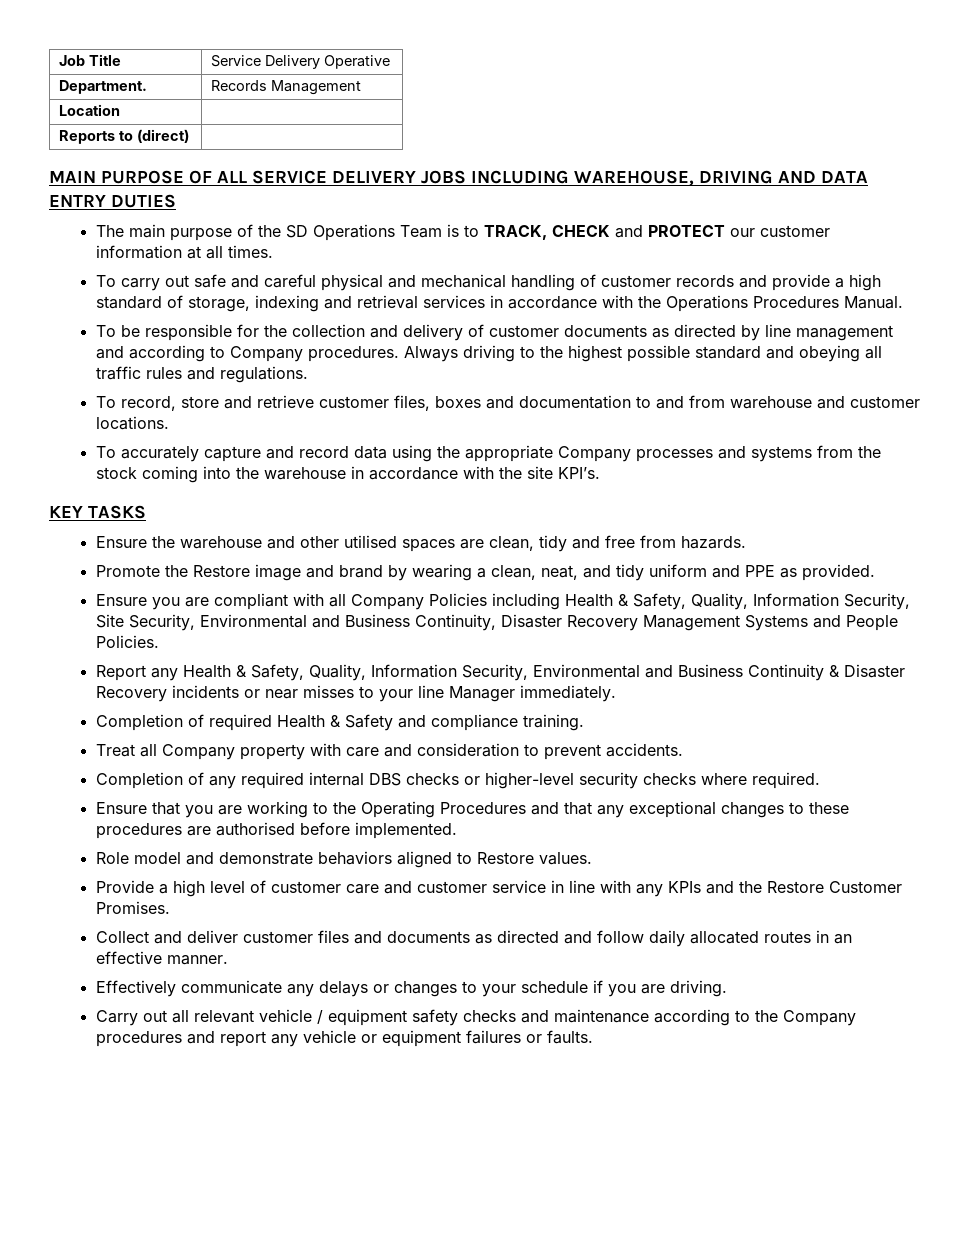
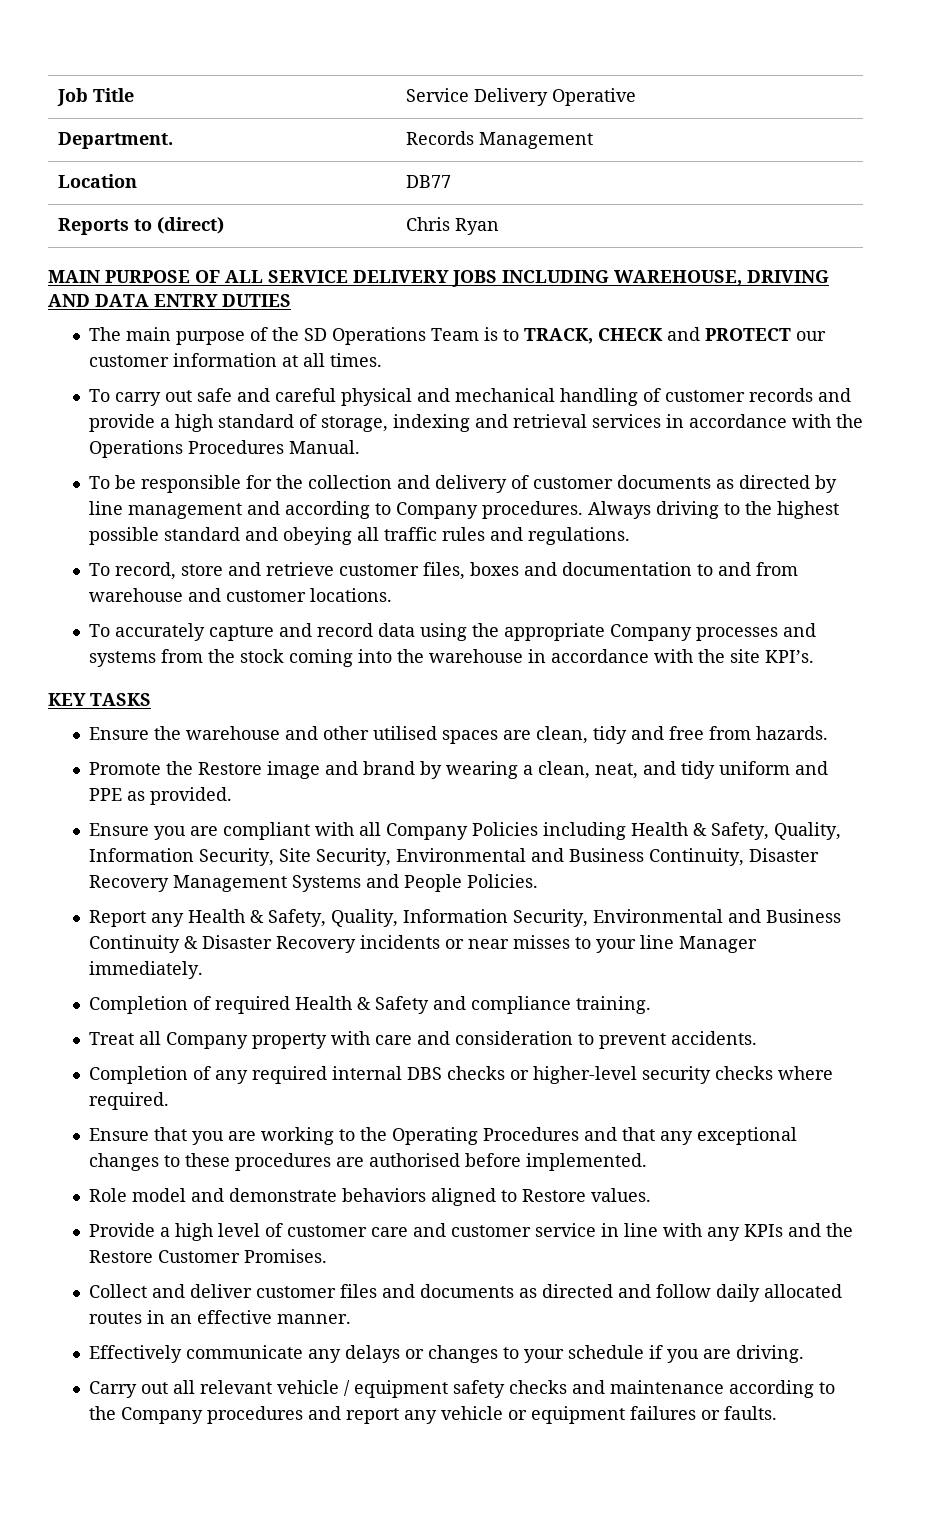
(120, 110) none -> [406,175,452,188] DB77
(189, 136) none -> [406,217,500,235] Chris Ryan

